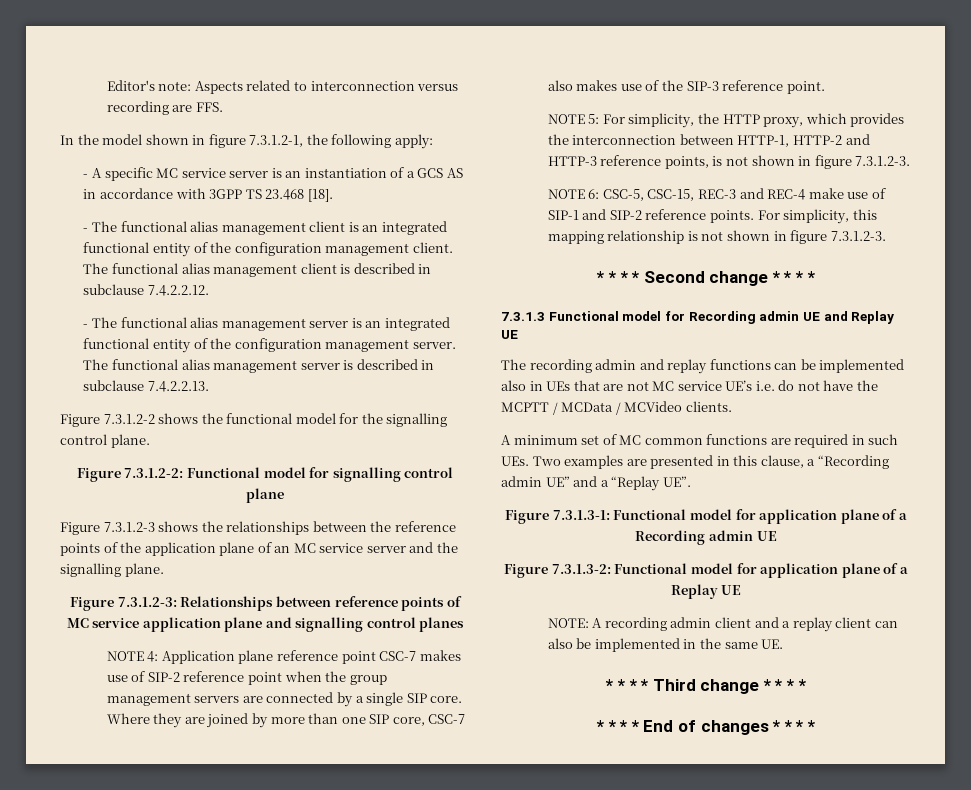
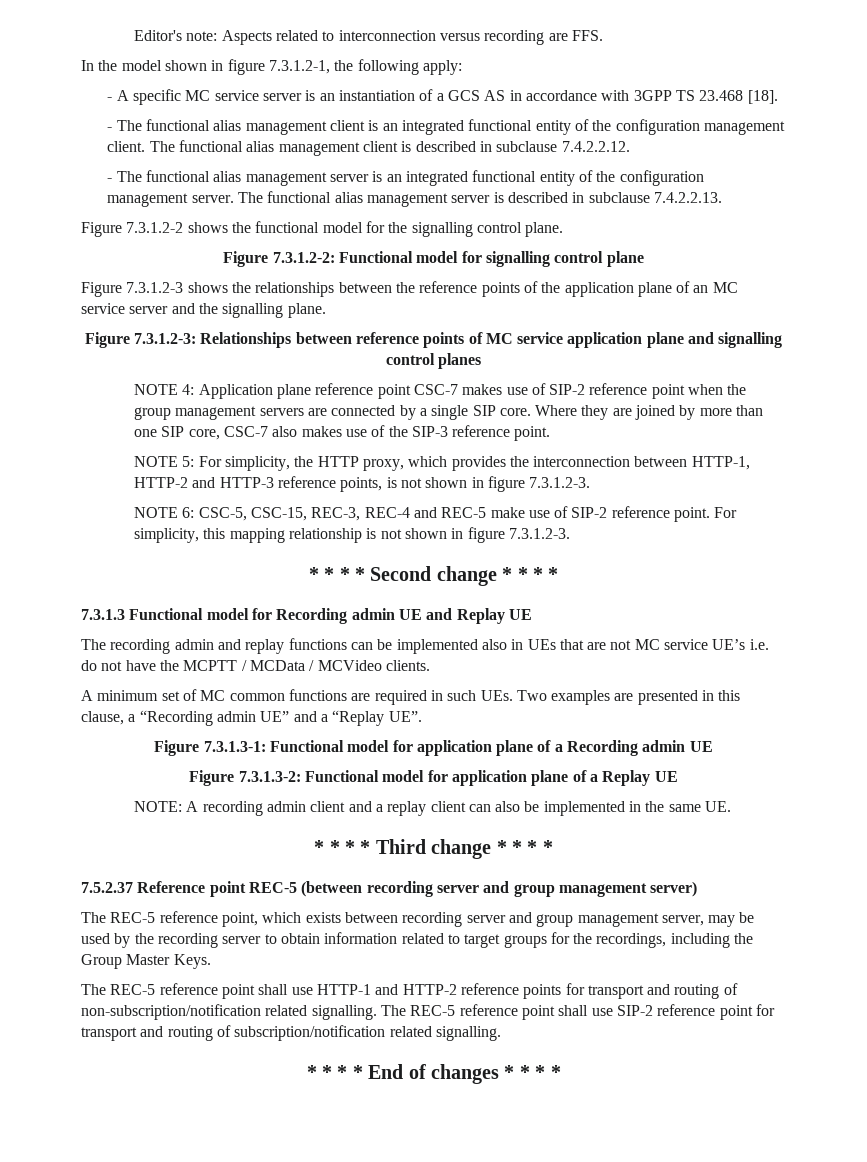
[697,188,806,200] REC-3 and REC-4 -> [311,507,487,521] REC-3, REC-4 and REC-5
[547,209,754,223] SIP-1 and SIP-2 reference points. -> [571,506,711,522] SIP-2 reference point.
(806, 685) none -> [81,881,698,897] [81,911,755,927] [81,932,754,948] [81,954,211,969] [81,983,738,999] [81,1004,775,1020] [81,1025,501,1041] // 7.5.2.37 Reference point REC-5 (between recording server and group management server) // The REC-5 reference point, which exists between recording server and group management server, may be used by the recording server to obtain information related to target groups for the recordings, including the Group Master Keys. // The REC-5 reference point shall use HTTP-1 and HTTP-2 reference points for transport and routing of non-subscription/notification related signalling. The REC-5 reference point shall use SIP-2 reference point for transport and routing of subscription/notification related signalling.

